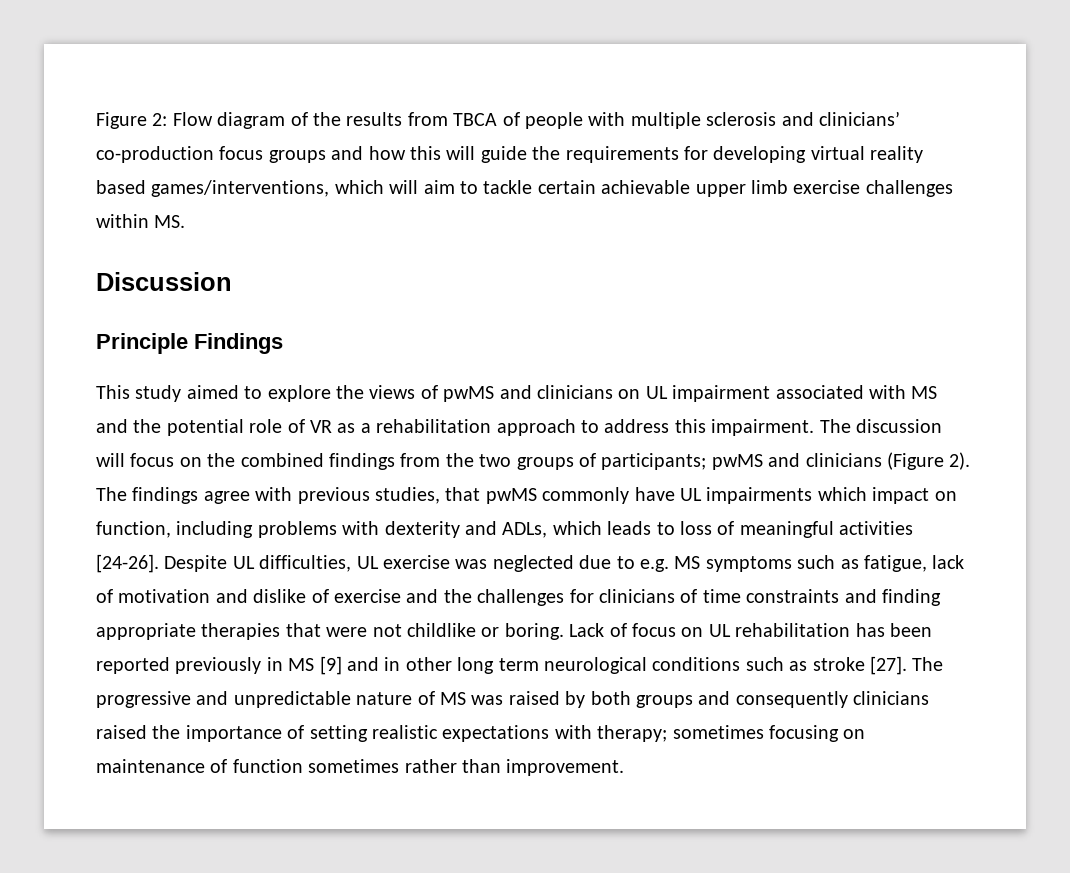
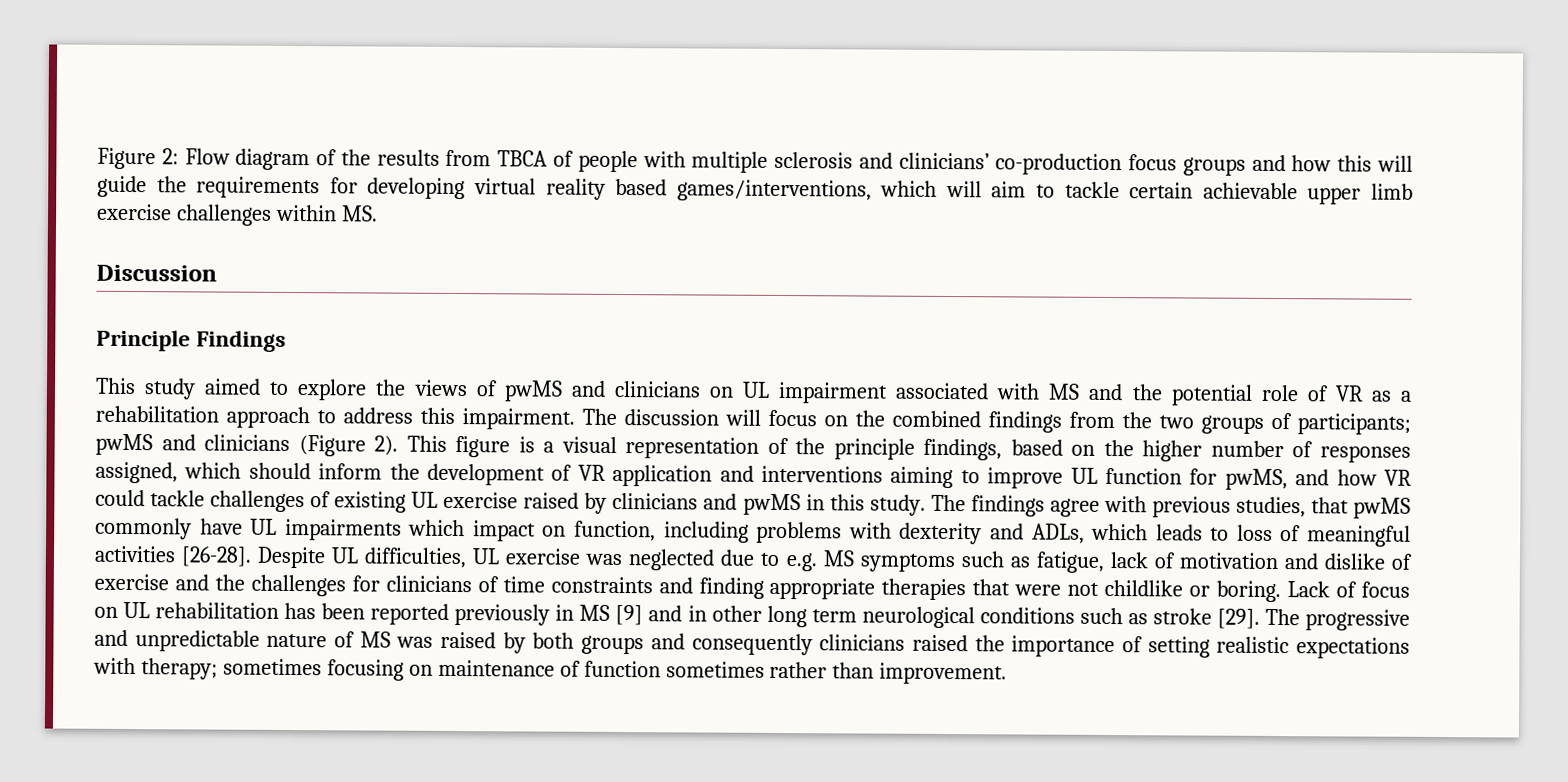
(971, 461) none -> [406,435,1412,463] [95,461,1413,491] [95,489,926,516] This figure is a visual representation of the principle findings, based on the higher number of responses assigned, which should inform the development of VR application and interventions aiming to improve UL function for pwMS, and how VR could tackle challenges of existing UL exercise raised by clinicians and pwMS in this study.
[96,554,159,573] [24-26]. -> [181,546,253,567] [26-28].
[869,656,907,675] [27]. -> [1216,608,1260,629] [29].

